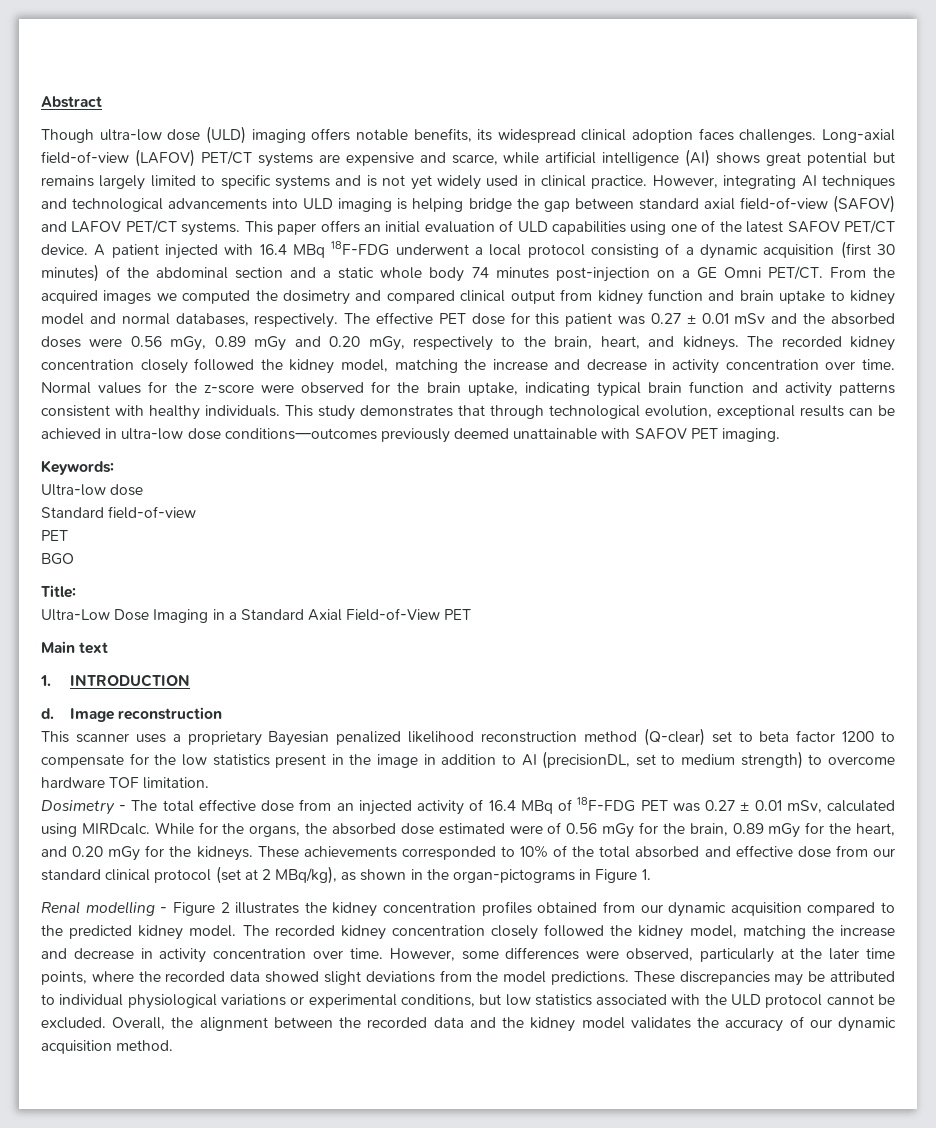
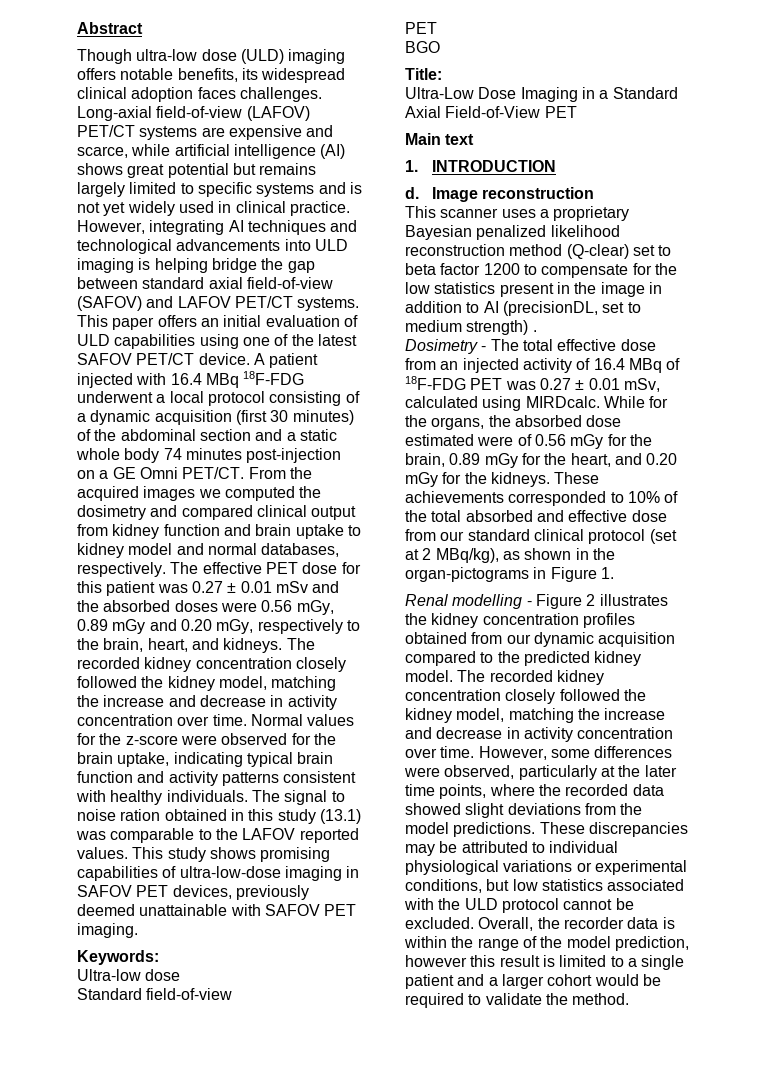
[285,405,895,420] [41,428,377,440] This study demonstrates that through technological evolution, exceptional results can be achieved in ultra-low dose conditions—outcomes -> [251,790,345,805] [77,809,361,824] [76,828,359,843] [77,847,331,862] [77,866,360,881] [77,885,232,899] The signal to noise ration obtained in this study (13.1) was comparable to the LAFOV reported values. This study shows promising capabilities of ultra-low-dose imaging in SAFOV PET devices,
[808,754,896,765] [41,777,210,789] to overcome hardware TOF limitation. -> [532,330,537,332] .
[199,1016,897,1032] [41,1040,112,1054] alignment between the recorded data and the kidney model validates the accuracy of our dynamic acquisition -> [563,917,675,929] [404,936,689,951] [405,955,685,970] [405,974,661,989] [405,993,568,1008] recorder data is within the range of the model prediction, however this result is limited to a single patient and a larger cohort would be required to validate the

